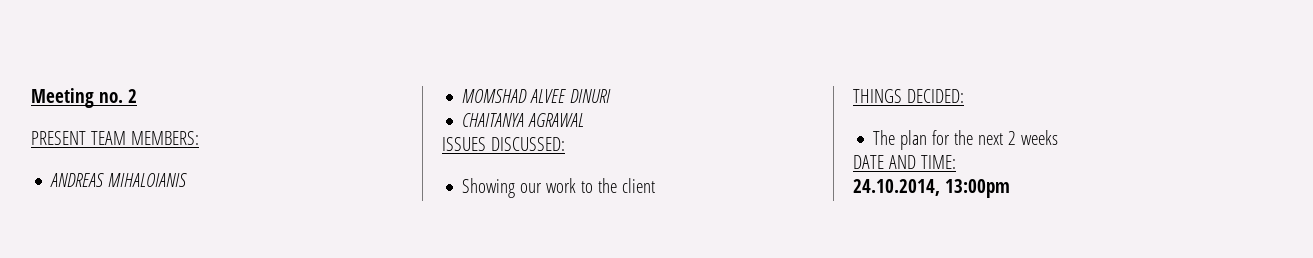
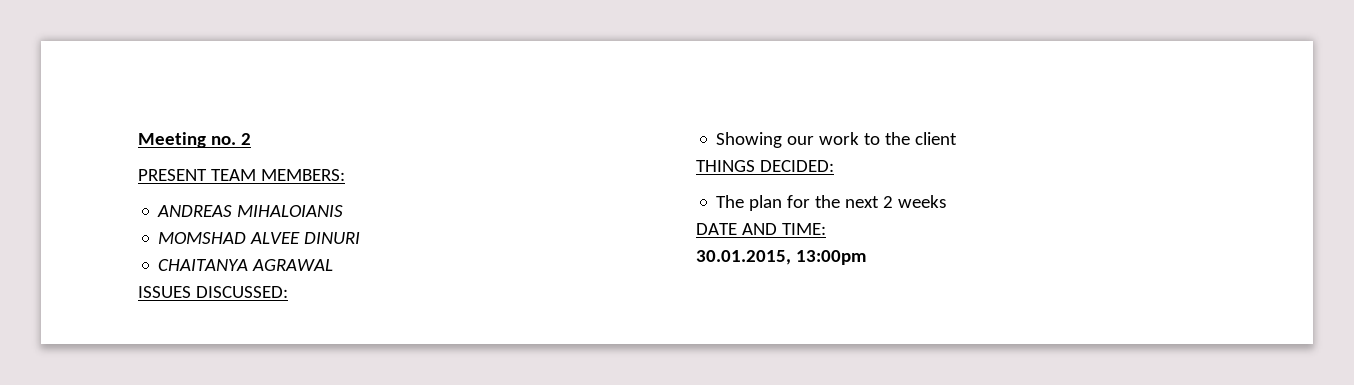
[853,179,940,196] 24.10.2014, -> [696,250,791,265] 30.01.2015,

